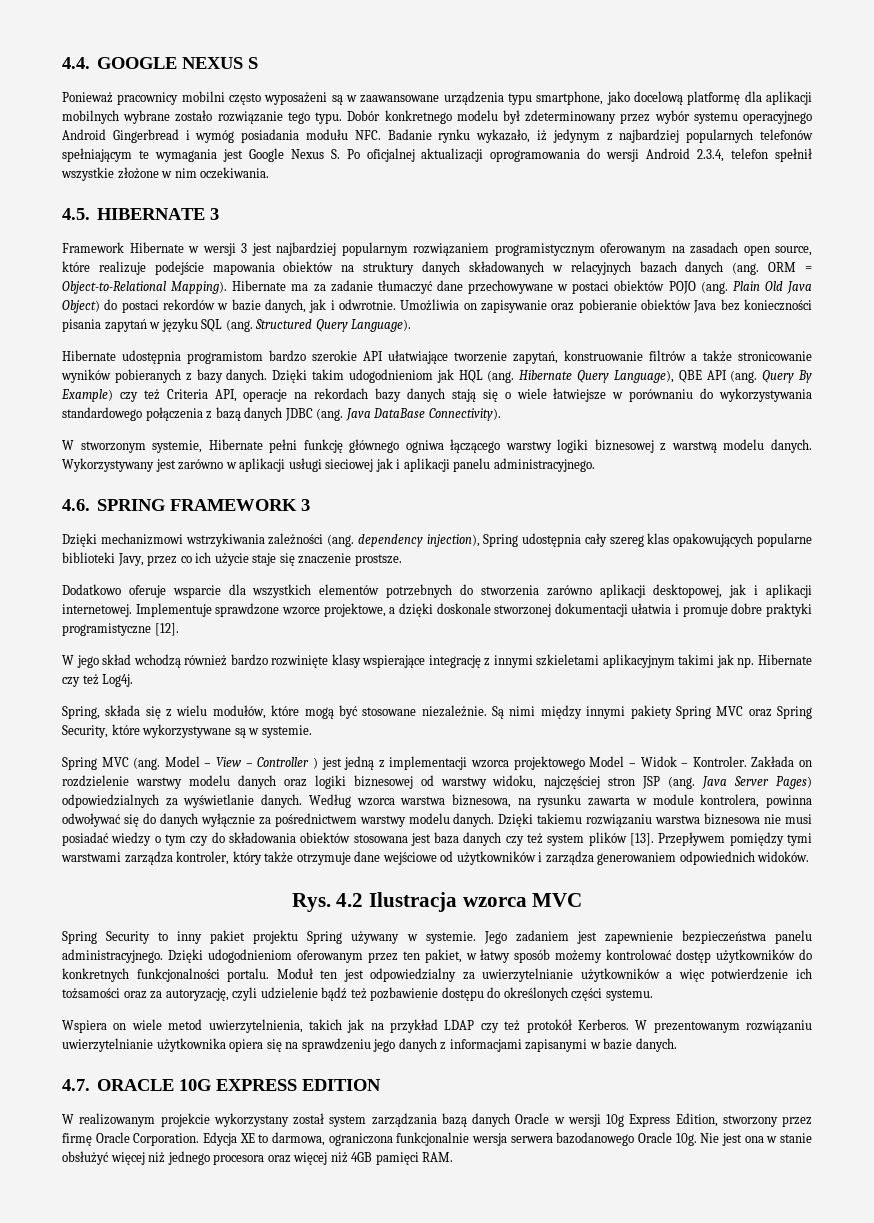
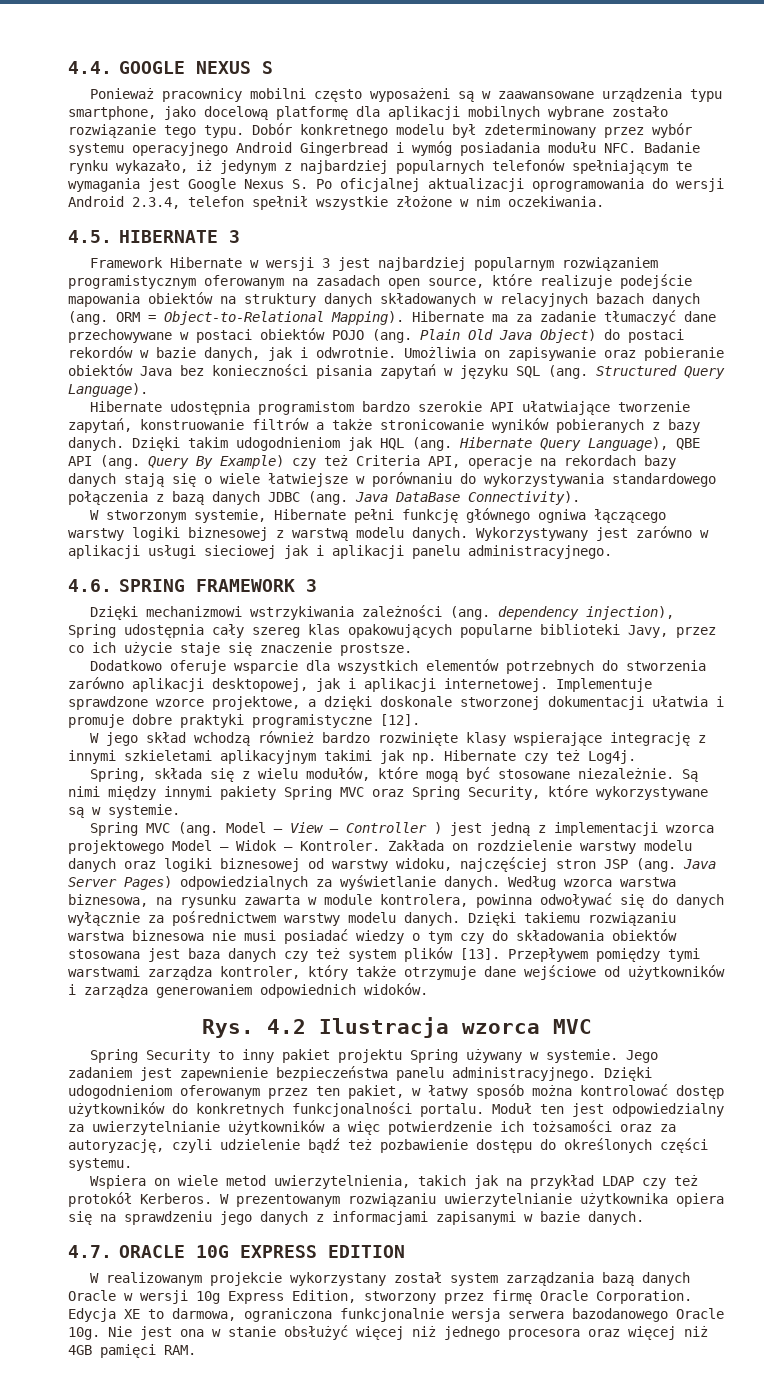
[555,950,603,963] możemy -> [532,1085,572,1096] można

